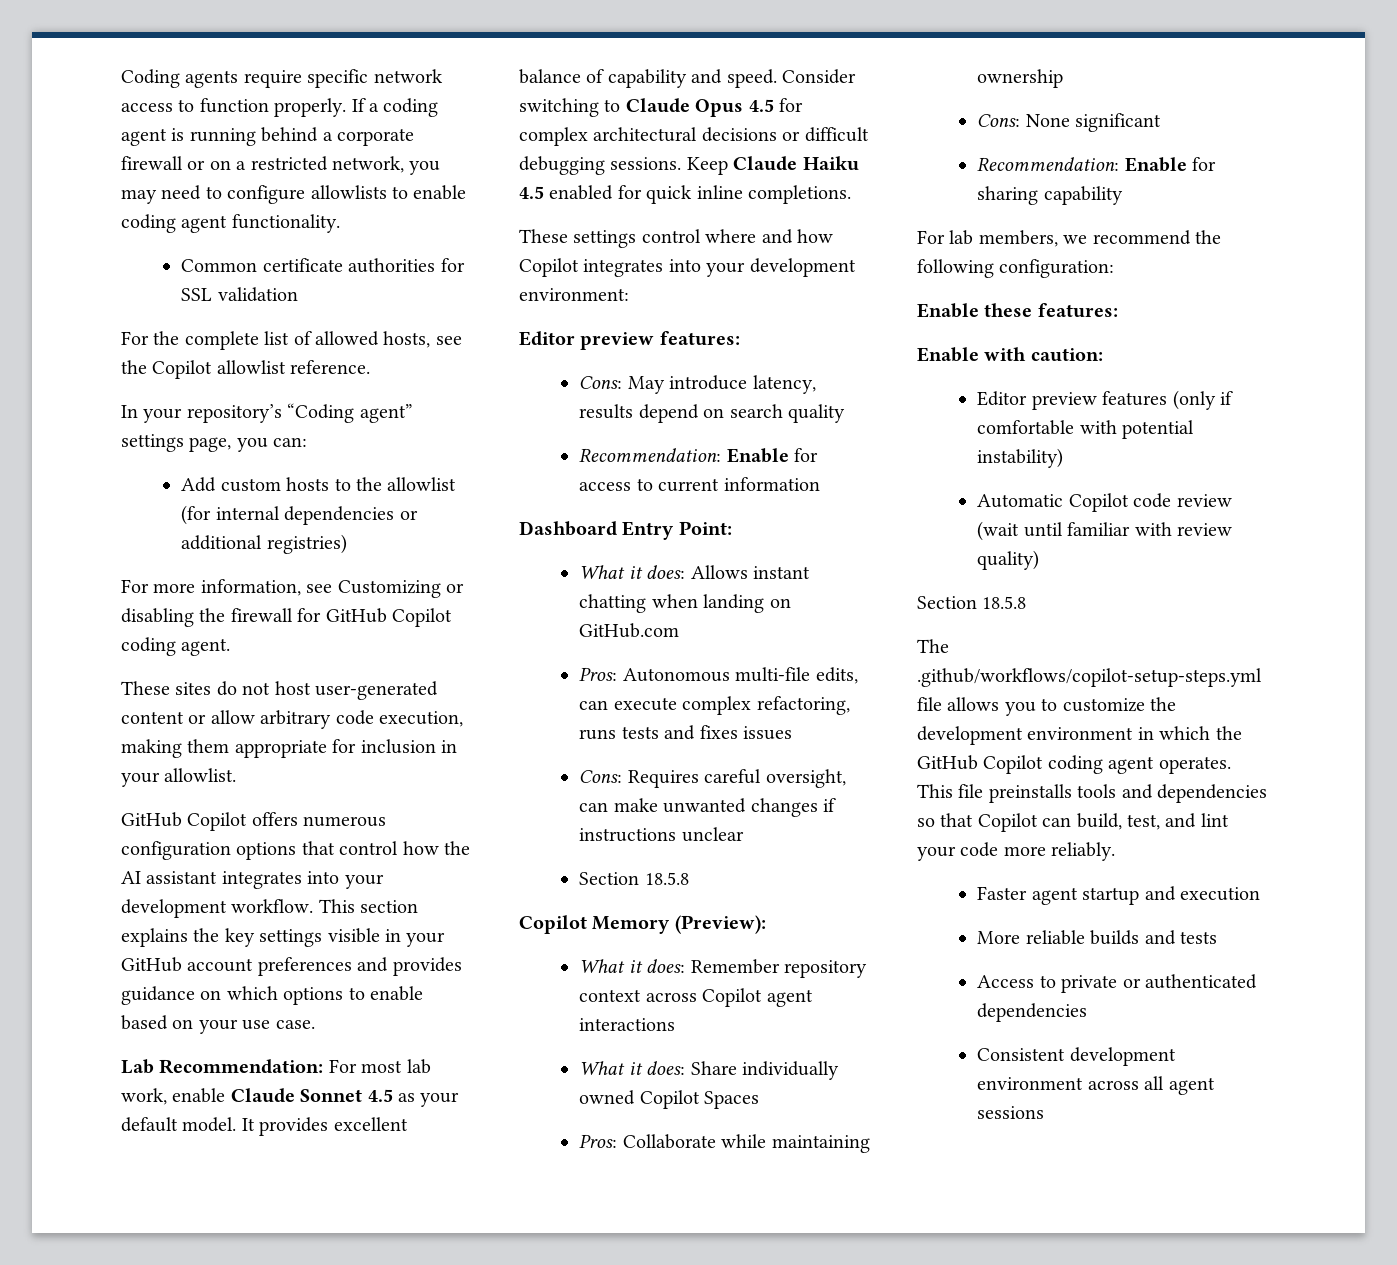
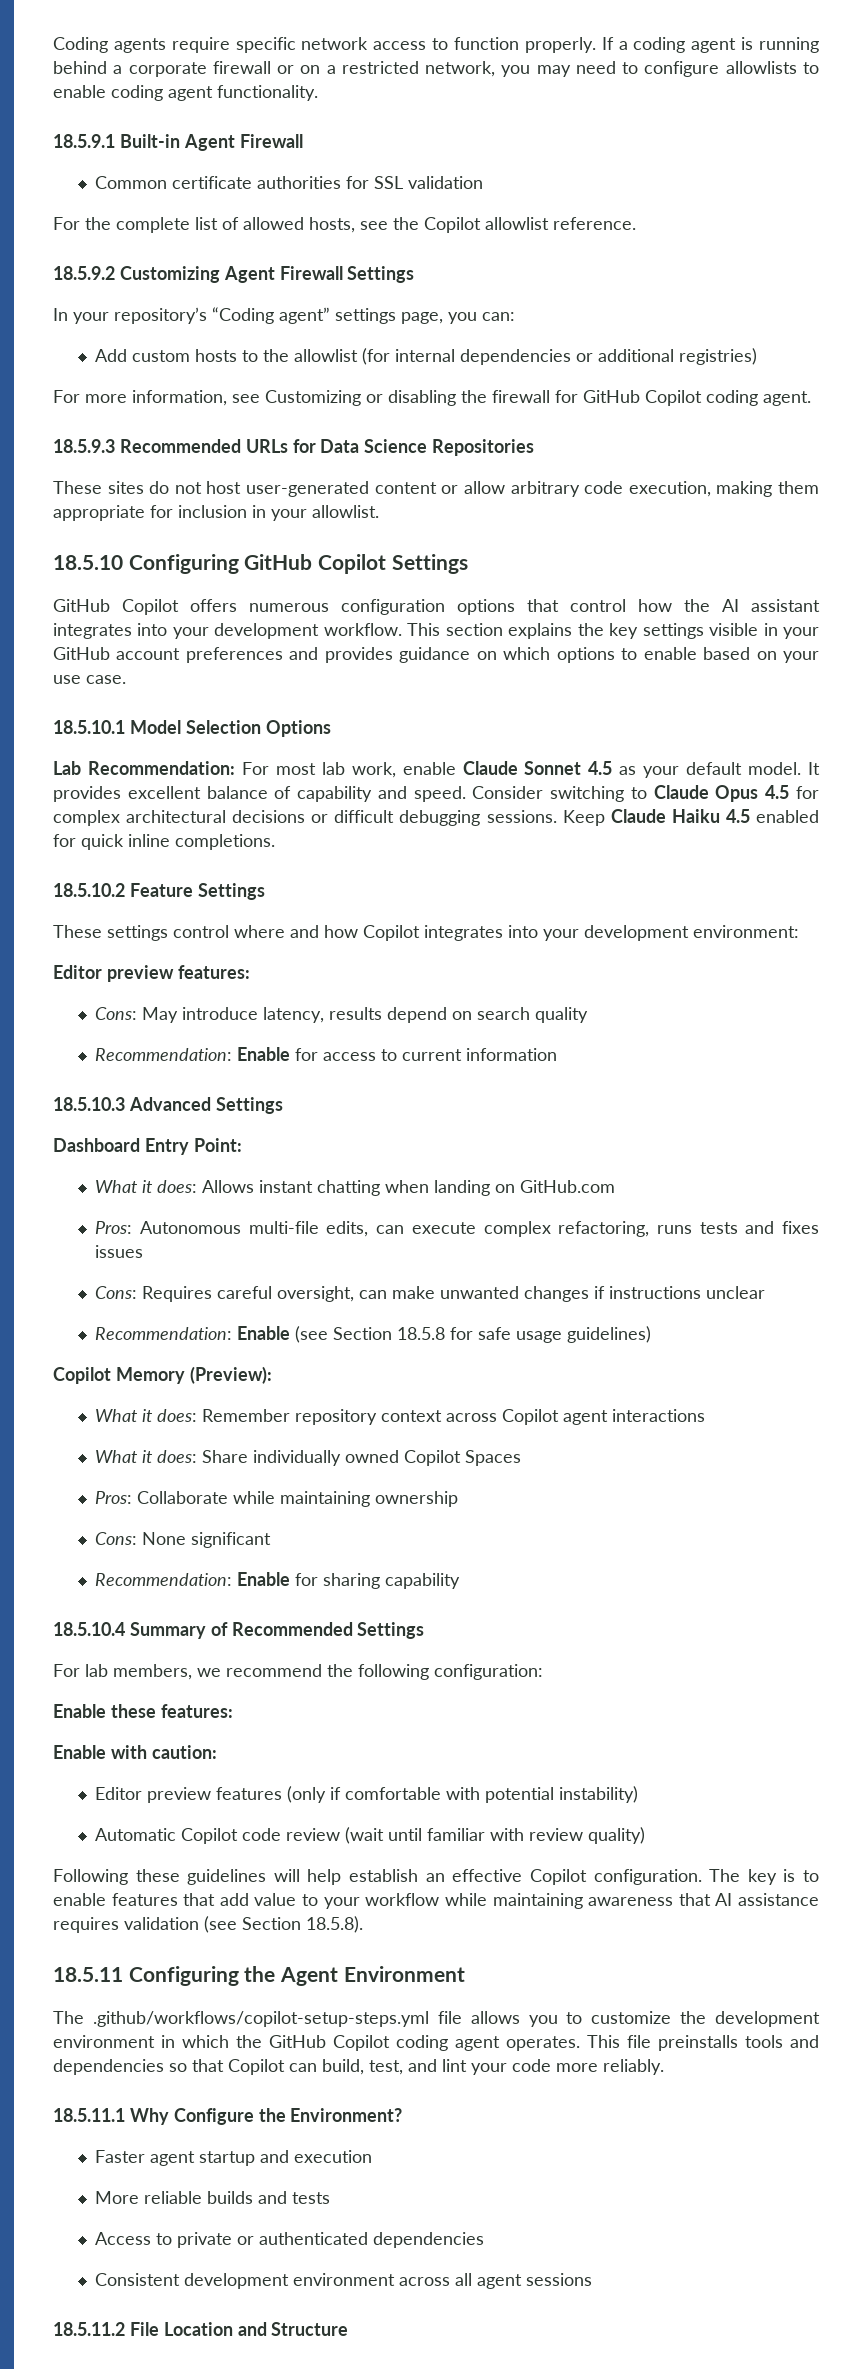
(340, 223) none -> [53,134,303,151] // 18.5.9.1 Built-in Agent Firewall
(371, 367) none -> [53,266,415,283] // 18.5.9.2 Customizing Agent Firewall Settings
(231, 647) none -> [53,439,535,456] // 18.5.9.3 Recommended URLs for Data Science Repositories
(237, 775) none -> [53,554,468,574] // 18.5.10 Configuring GitHub Copilot Settings
(315, 1024) none -> [53,720,331,737] // 18.5.10.1 Model Selection Options
(851, 194) none -> [53,883,265,900] // 18.5.10.2 Feature Settings
(820, 484) none -> [53,1097,283,1114] // 18.5.10.3 Advanced Settings
[579,872,689,885] Section 18.5.8 -> [95,1326,652,1343] Recommendation: Enable (see Section 18.5.8 for safe usage guidelines)
(1123, 195) none -> [53,1622,425,1639] // 18.5.10.4 Summary of Recommended Settings
[917,596,1027,609] Section 18.5.8 -> [53,1869,820,1885] [53,1893,820,1909] [53,1916,363,1933] [53,1966,465,1986] Following these guidelines will help establish an effective Copilot configuration. The key is to enable features that add value to your workflow while maintaining awareness that AI assistance requires validation (see Section 18.5.8). // 18.5.11 Configuring the Agent Environment
(1116, 851) none -> [53,2108,403,2125] // 18.5.11.1 Why Configure the Environment?
(1045, 1112) none -> [53,2322,349,2336] // 18.5.11.2 File Location and Structure

